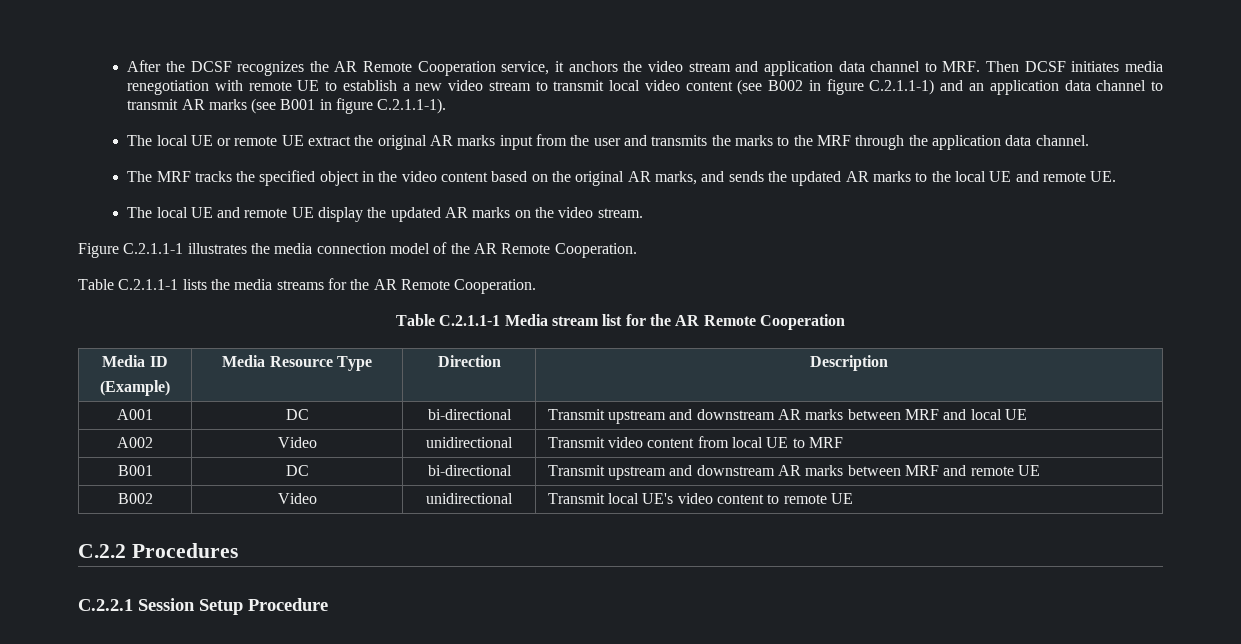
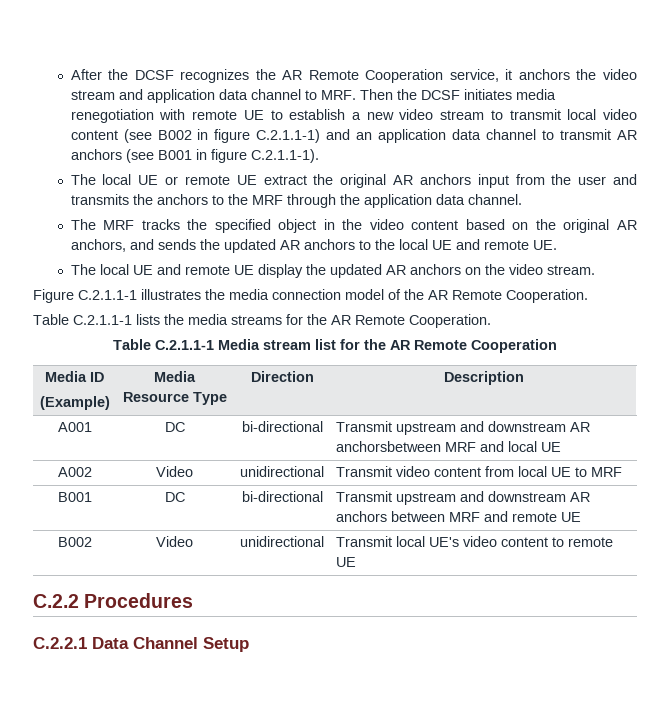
(1020, 66) none -> [396,89,417,100] the
[208,99,247,110] marks -> [70,149,122,160] anchors
[457,135,496,146] marks -> [419,174,471,185] anchors
[734,135,773,146] marks -> [156,194,208,205] anchors
[655,171,698,185] marks, -> [70,239,126,252] anchors,
[872,171,911,182] marks -> [303,239,355,250] anchors
[472,207,511,218] marks -> [409,264,461,275] anchors
[805,409,901,420] marks between -> [335,441,441,452] anchorsbetween
[805,465,844,476] marks -> [335,511,387,522] anchors
[138,598,328,615] Session Setup Procedure -> [92,637,249,652] Data Channel Setup

